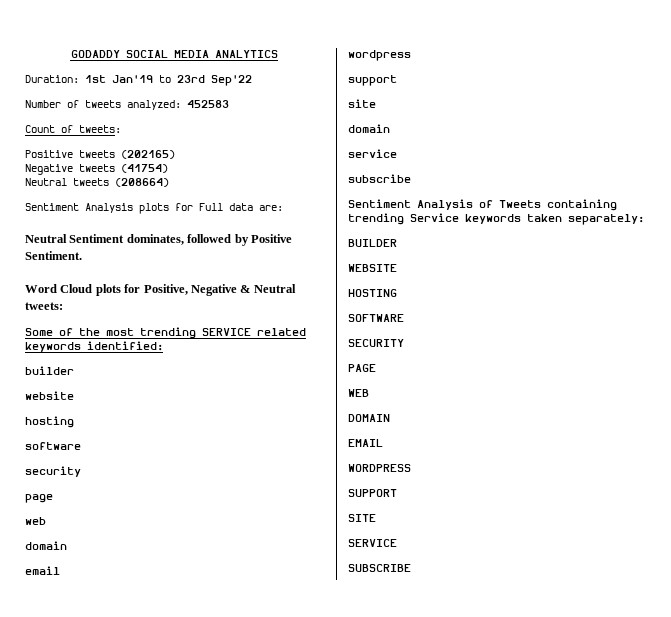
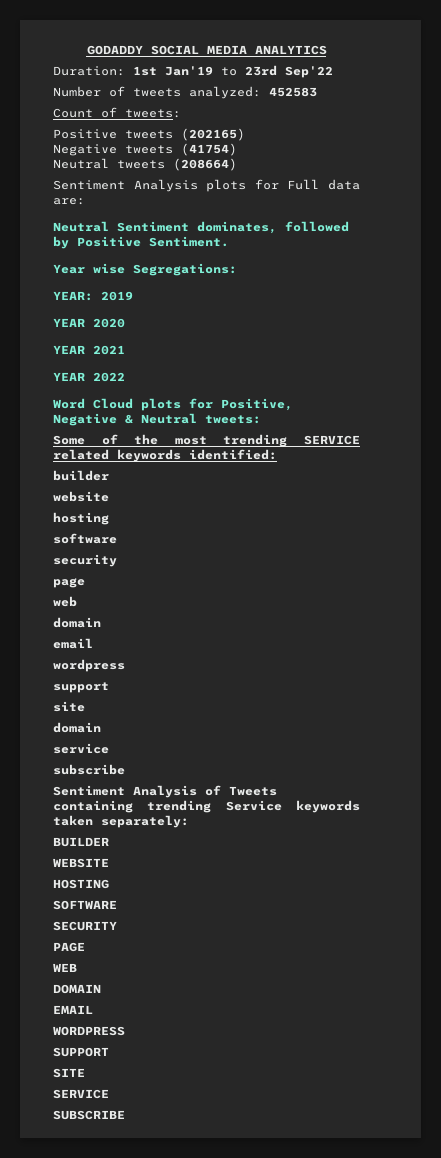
(82, 255) none -> [53,263,237,276] [53,291,133,301] [53,318,125,328] [53,345,125,355] [53,372,125,382] // Year wise Segregations: // YEAR: 2019 // YEAR 2020 // YEAR 2021 // YEAR 2022

